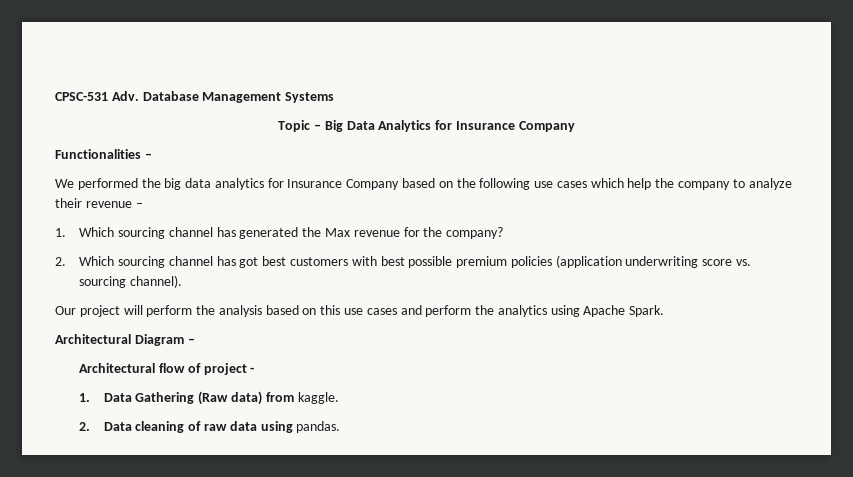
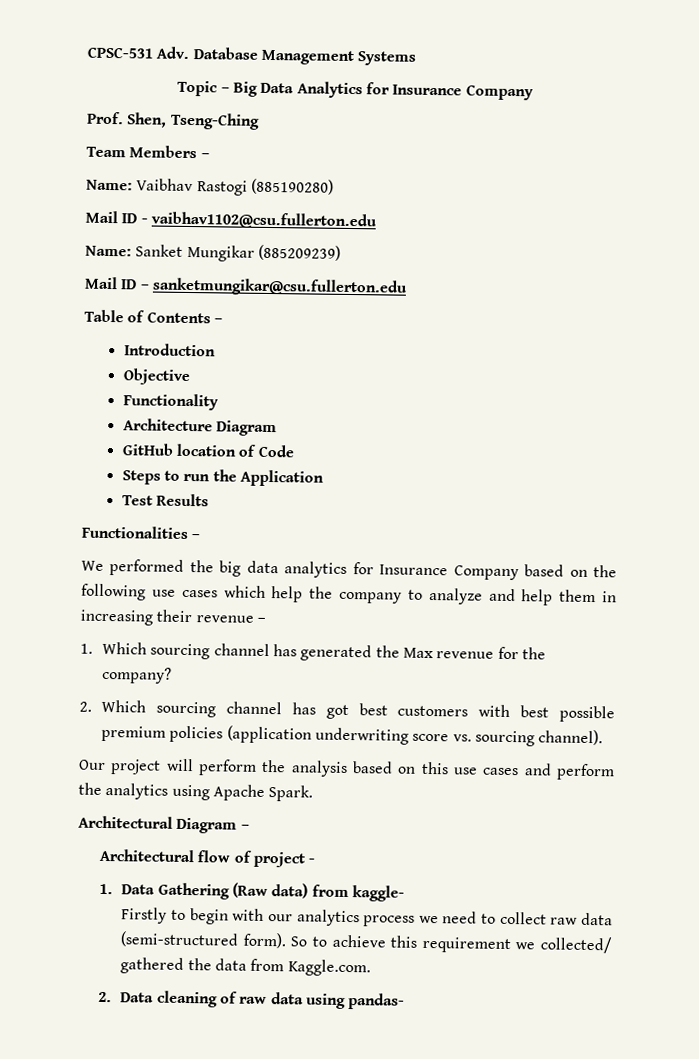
(575, 126) none -> [87,111,260,130] [86,145,210,159] [86,178,334,196] [85,210,377,230] [85,244,341,262] [84,276,408,297] [84,309,223,324] [123,343,216,357] [122,368,190,386] [122,393,219,411] [122,418,278,437] [121,443,295,458] [121,469,325,487] [121,493,210,507] // Prof. Shen, Tseng-Ching // Team Members – // Name: Vaibhav Rastogi (885190280) // Mail ID - vaibhav1102@csu.fullerton.edu // Name: Sanket Mungikar (885209239) // Mail ID – sanketmungikar@csu.fullerton.edu // Table of Contents – // Introduction // Objective // Functionality // Architecture Diagram // GitHub location of Code // Steps to run the Application // Test Results
(792, 184) none -> [488,588,617,606] [80,609,153,626] and help them in increasing
[297,392,339,404] kaggle. -> [351,885,405,902] [121,907,613,927] [120,931,612,954] [120,957,371,977] kaggle- // Firstly to begin with our analytics process we need to collect raw data (semi-structured form). So to achieve this requirement we collected/ gathered the data from Kaggle.com.
[296,421,341,433] pandas. -> [348,993,406,1010] pandas-

